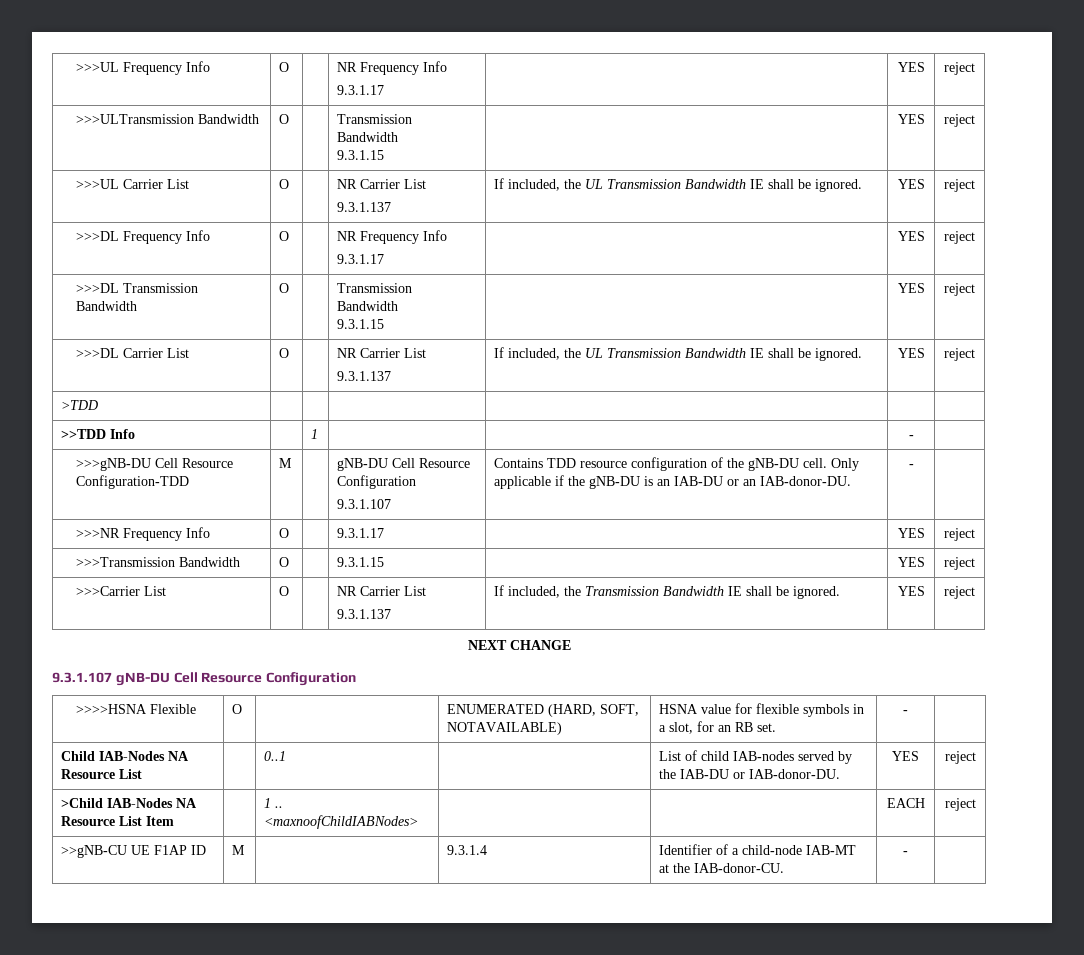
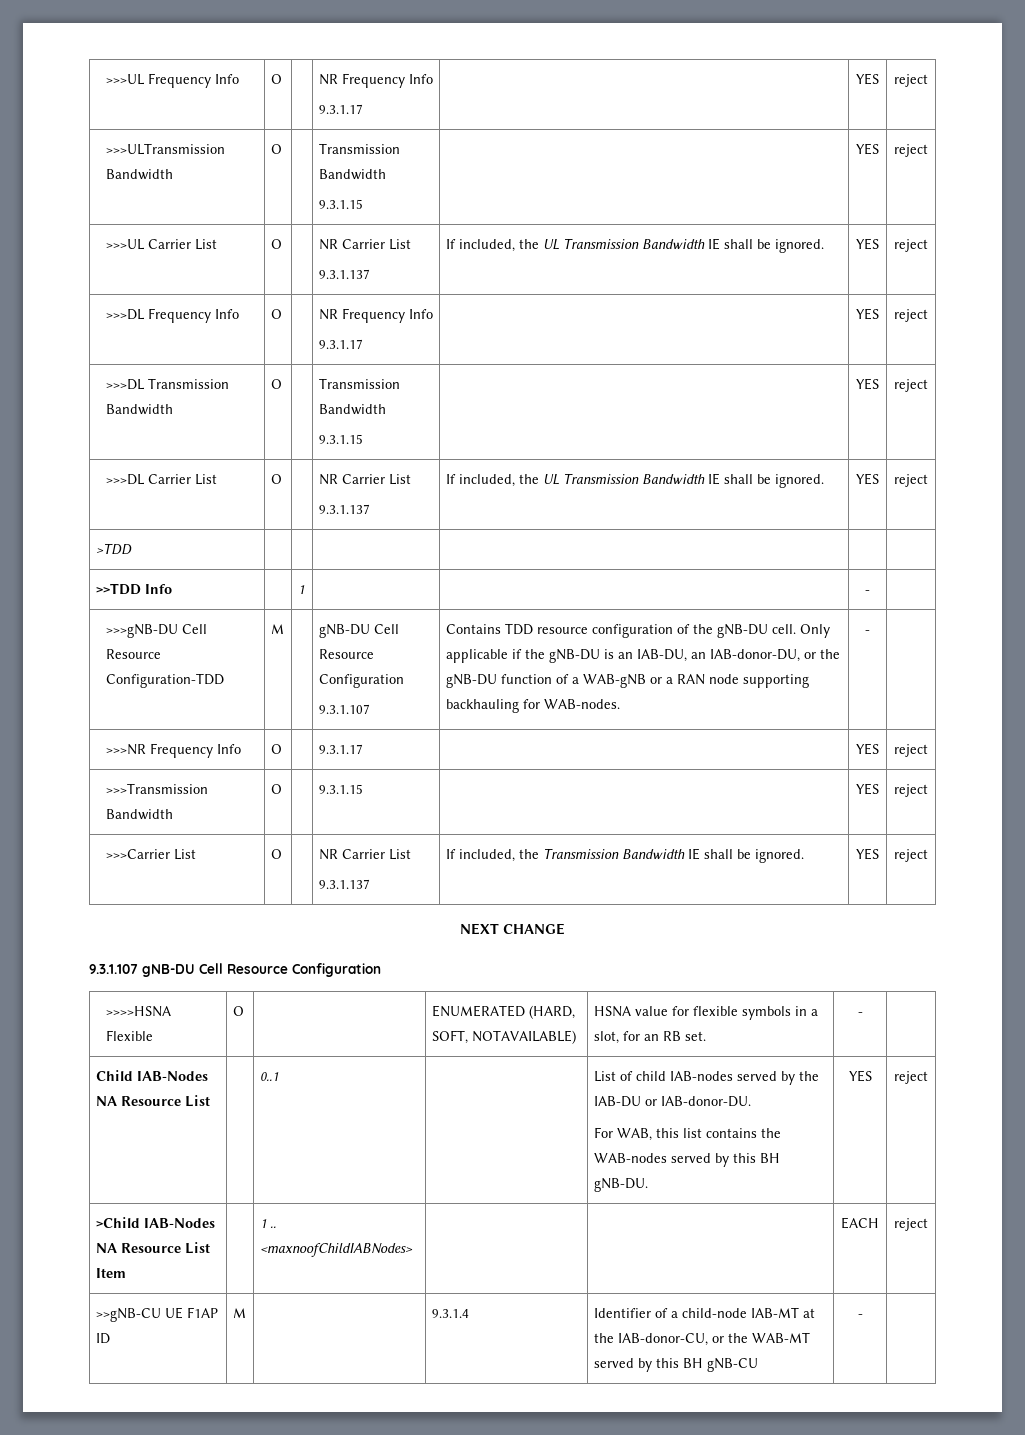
[674,476,852,486] IAB-DU or an IAB-donor-DU. -> [636,649,840,662] [445,674,809,688] [445,699,620,713] IAB-DU, an IAB-donor-DU, or the gNB-DU function of a WAB-gNB or a RAN node supporting backhauling for WAB-nodes.
(841, 774) none -> [593,1127,781,1141] [593,1153,780,1167] [593,1178,648,1192] // For WAB, this list contains the WAB-nodes served by this BH gNB-DU.
[694,863,785,873] IAB-donor-CU. -> [617,1332,810,1346] [593,1358,758,1372] IAB-donor-CU, or the WAB-MT served by this BH gNB-CU

